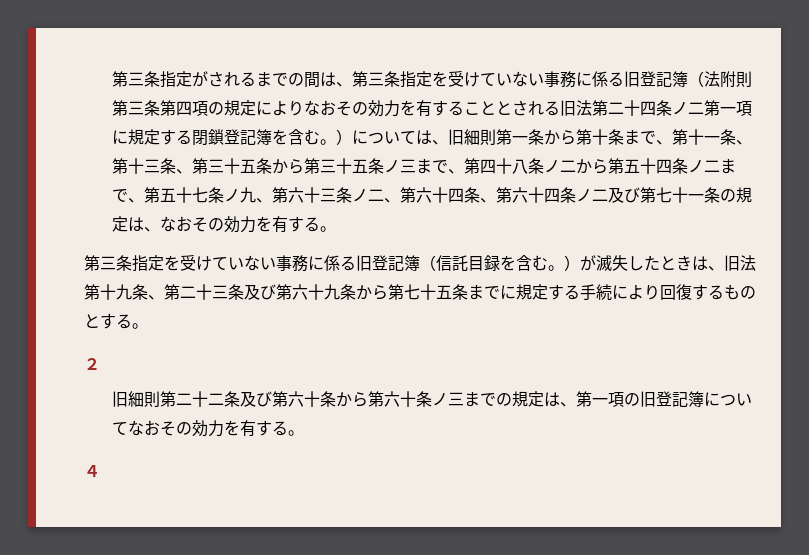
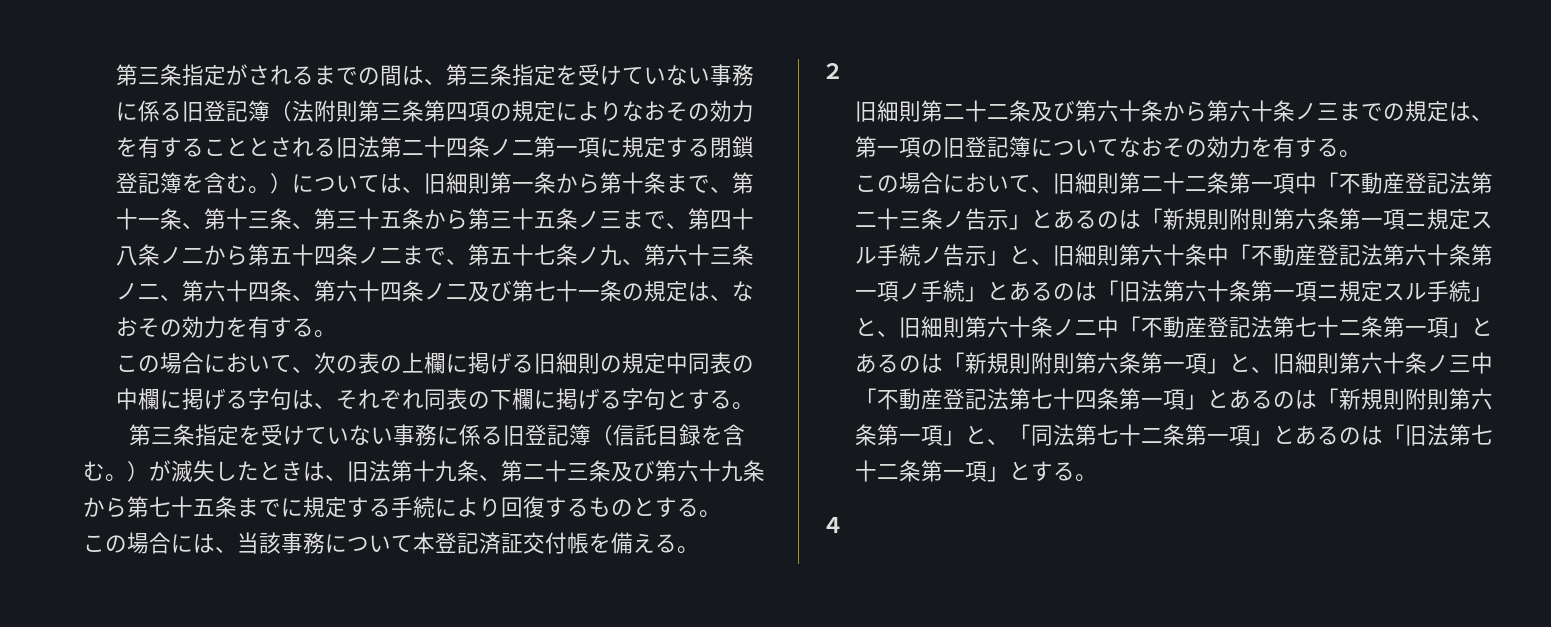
(337, 229) none -> [116,352,755,374] [116,388,755,410] // この場合において、次の表の上欄に掲げる旧細則の規定中同表の中欄に掲げる字句は、それぞれ同表の下欄に掲げる字句とする。
(148, 326) none -> [83,532,699,554] // この場合には、当該事務について本登記済証交付帳を備える。
(305, 433) none -> [855,172,1494,194] [855,208,1494,230] [855,244,1494,266] [855,280,1494,302] [855,316,1494,338] [855,352,1494,374] [855,388,1494,410] [855,424,1494,446] [855,460,1098,482] // この場合において、旧細則第二十二条第一項中「不動産登記法第二十三条ノ告示」とあるのは「新規則附則第六条第一項ニ規定スル手続ノ告示」と、旧細則第六十条中「不動産登記法第六十条第一項ノ手続」とあるのは「旧法第六十条第一項ニ規定スル手続」と、旧細則第六十条ノ二中「不動産登記法第七十二条第一項」とあるのは「新規則附則第六条第一項」と、旧細則第六十条ノ三中「不動産登記法第七十四条第一項」とあるのは「新規則附則第六条第一項」と、「同法第七十二条第一項」とあるのは「旧法第七十二条第一項」とする。

